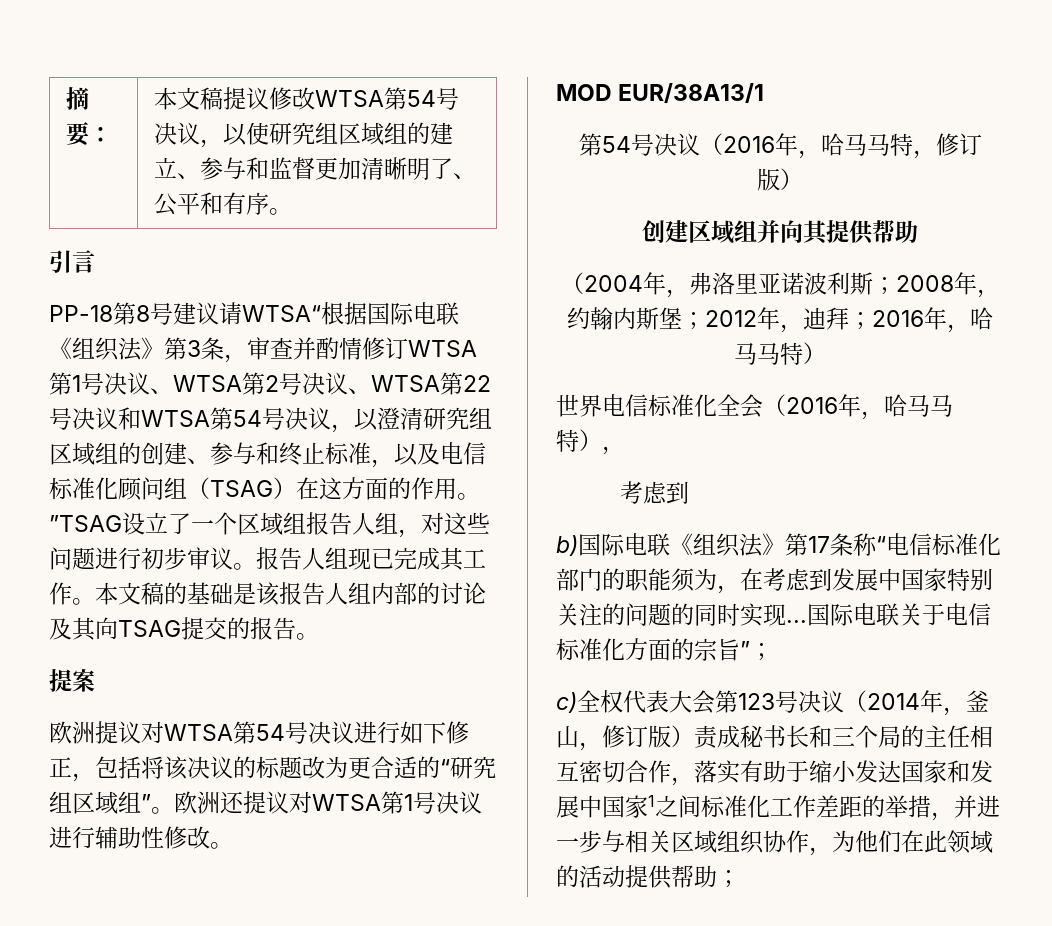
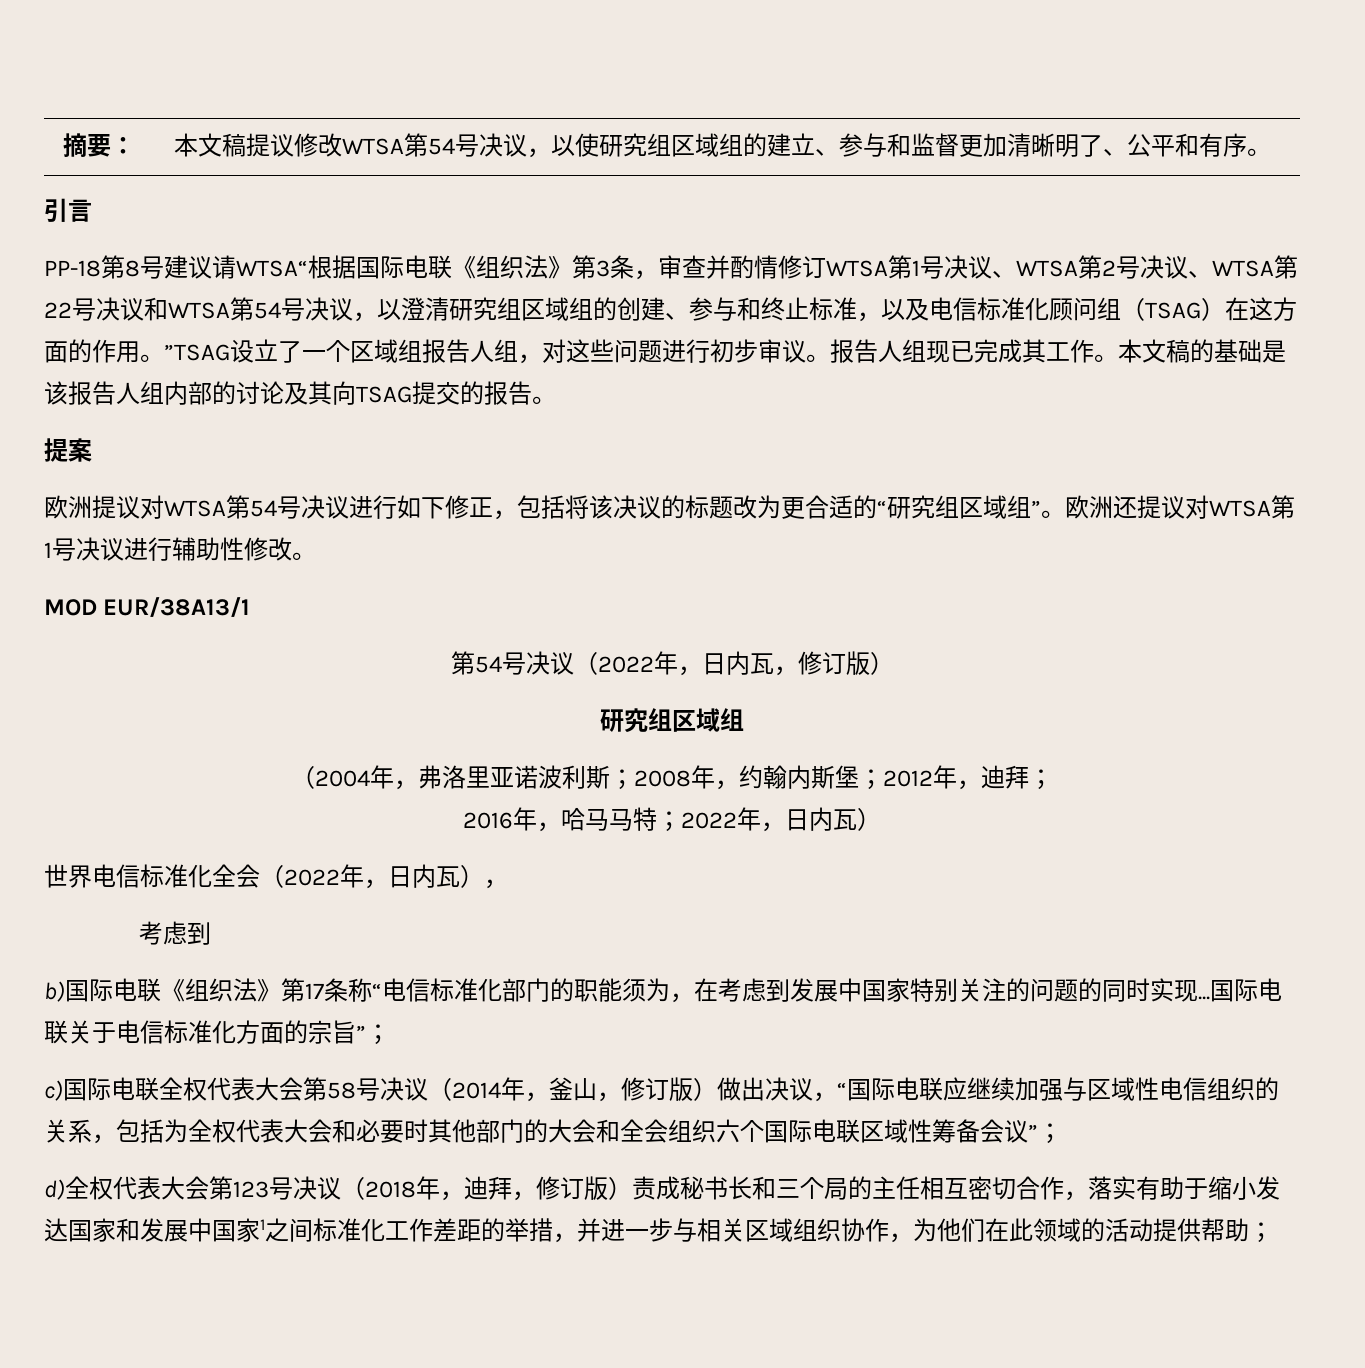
[722,133,913,159] 2016年，哈马马特 -> [597,651,774,676] 2022年，日内瓦
[642,220,918,245] 创建区域组并向其提供帮助 -> [600,708,744,733] 研究组区域组
[872,307,993,333] [734,342,803,365] 2016年，哈马马特 -> [463,807,857,832] // 2016年，哈马马特；2022年，日内瓦
[786,394,953,420] [556,429,579,452] 2016年，哈马马特 -> [284,864,460,889] 2022年，日内瓦
(577, 702) none -> [63,1077,1279,1102] [44,1119,1062,1144] [44,1179,65,1200] 国际电联全权代表大会第58号决议（2014年，釜山，修订版）做出决议，“国际电联应继续加强与区域性电信组织的关系，包括为全权代表大会和必要时其他部门的大会和全会组织六个国际电联区域性筹备会议”； // d)
[867,690,989,716] [556,726,579,748] 2014年，釜山 -> [365,1176,512,1201] 2018年，迪拜

